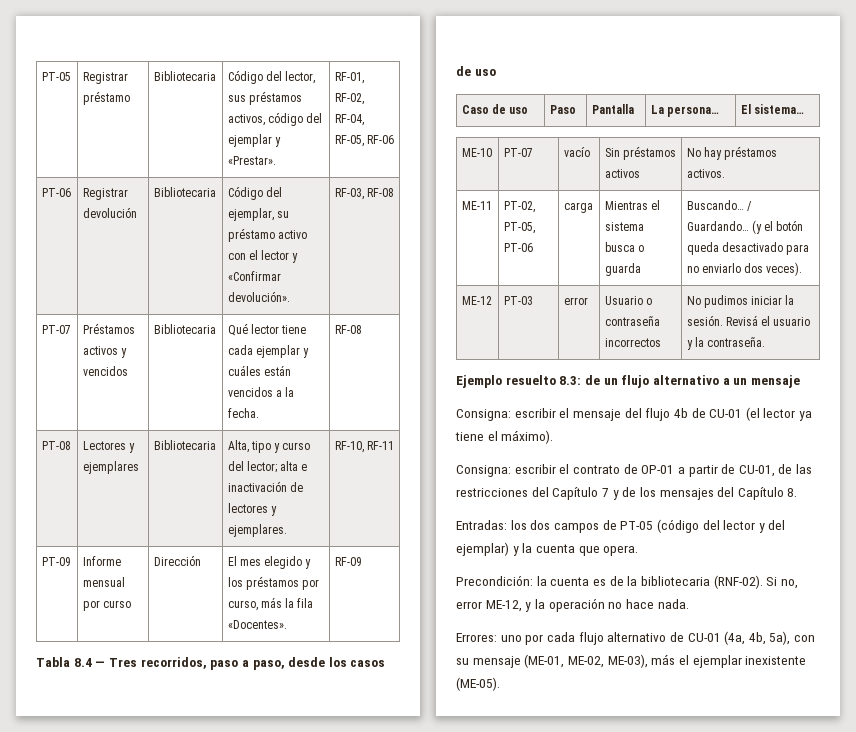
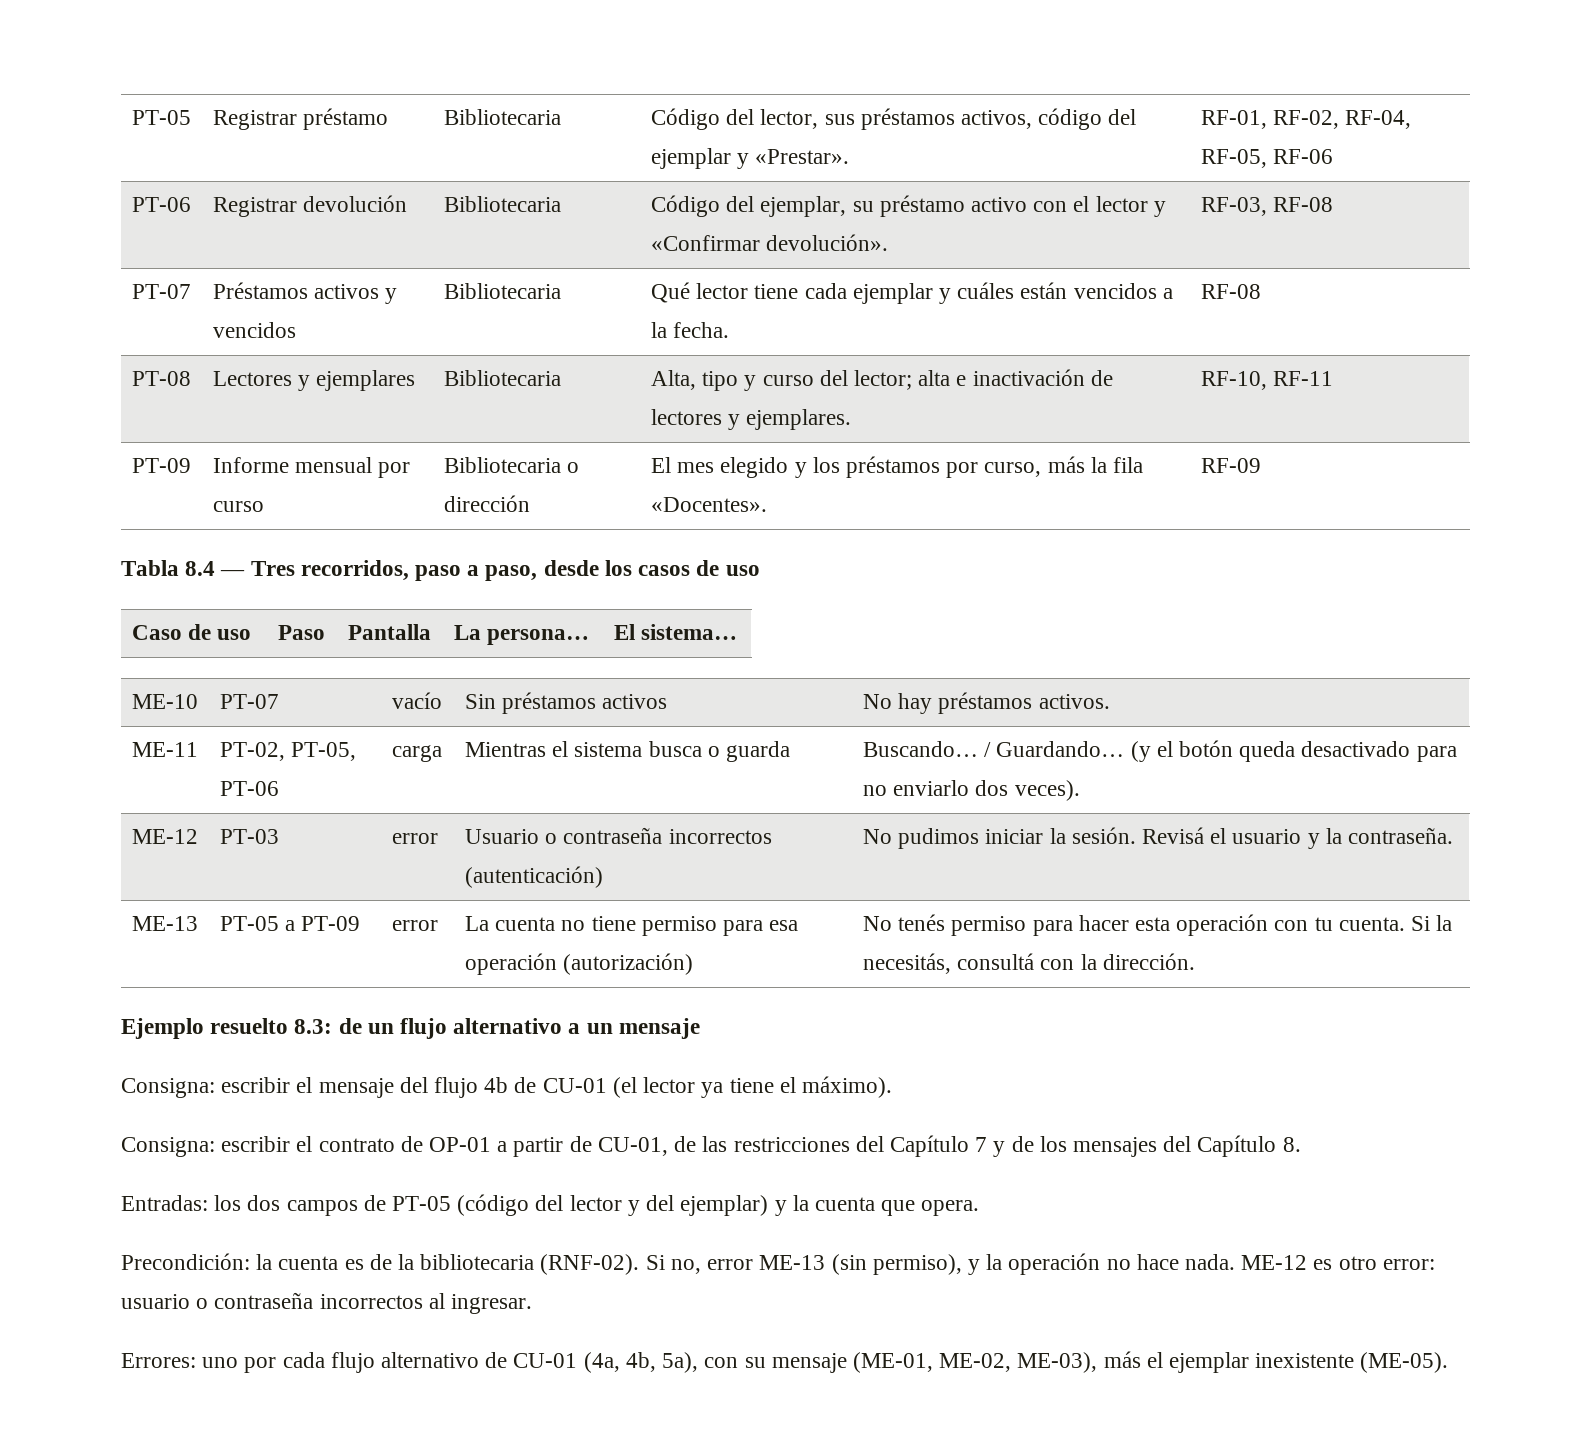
[153,555,201,566] Dirección -> [443,457,580,473] [443,495,530,512] Bibliotecaria o dirección
(661, 342) none -> [464,866,603,888] (autenticación)
(766, 342) none -> [131,916,198,931] [219,916,361,931] [391,920,438,931] [464,916,799,936] [464,953,694,975] [862,914,1453,936] [862,953,1195,974] // ME-13 | PT-05 a PT-09 | error | La cuenta no tiene permiso para esa operación (autorización) | No tenés permiso para hacer esta operación con tu cuenta. Si la necesitás, consultá con la dirección.
[485,600,522,612] ME-12, -> [759,1254,962,1275] ME-13 (sin permiso),
(689, 604) none -> [1241,1255,1435,1270] [121,1292,533,1314] ME-12 es otro error: usuario o contraseña incorrectos al ingresar.

